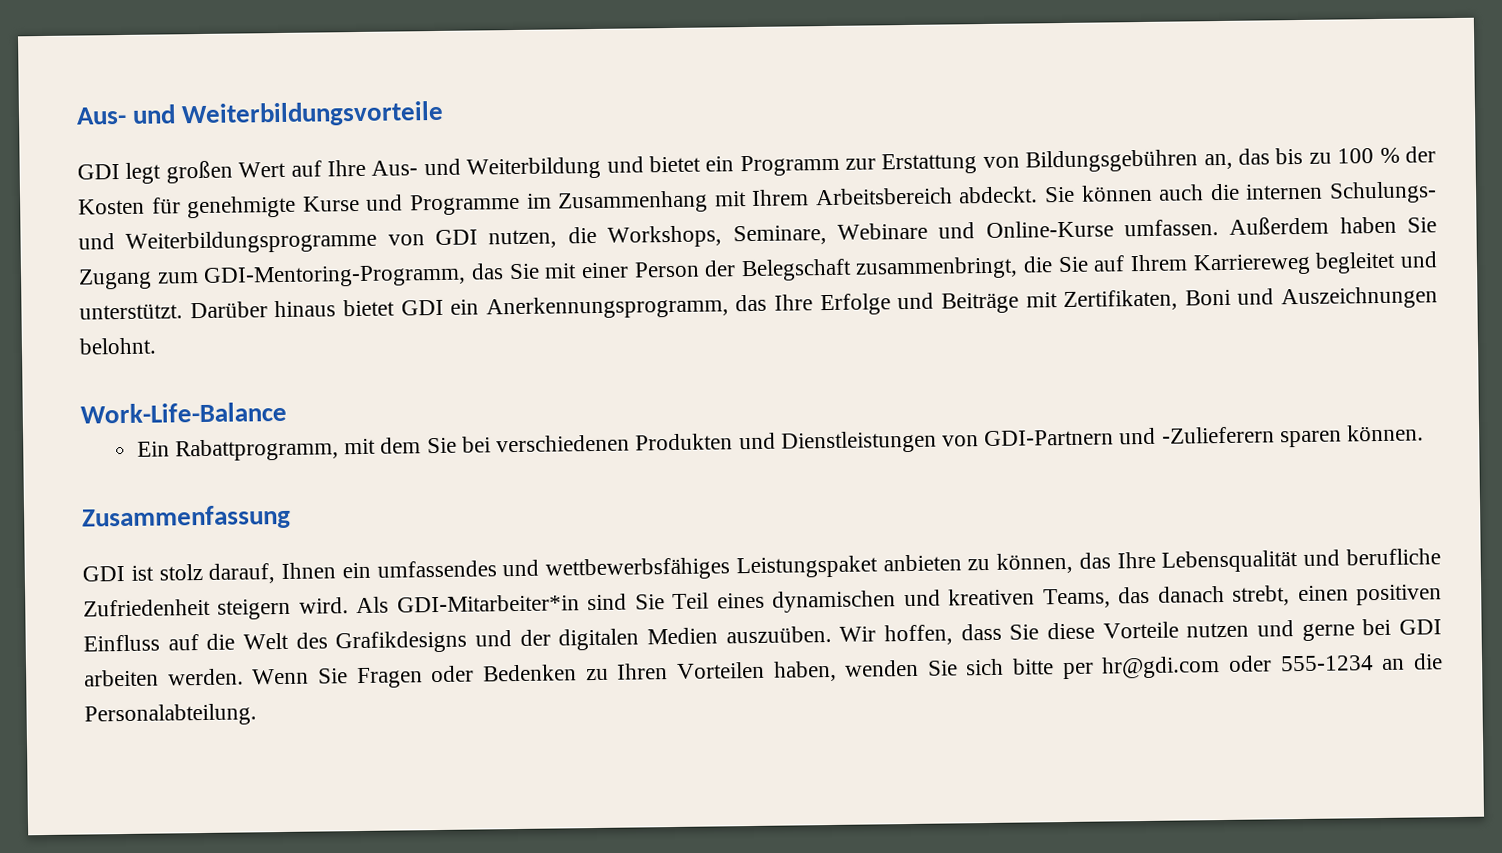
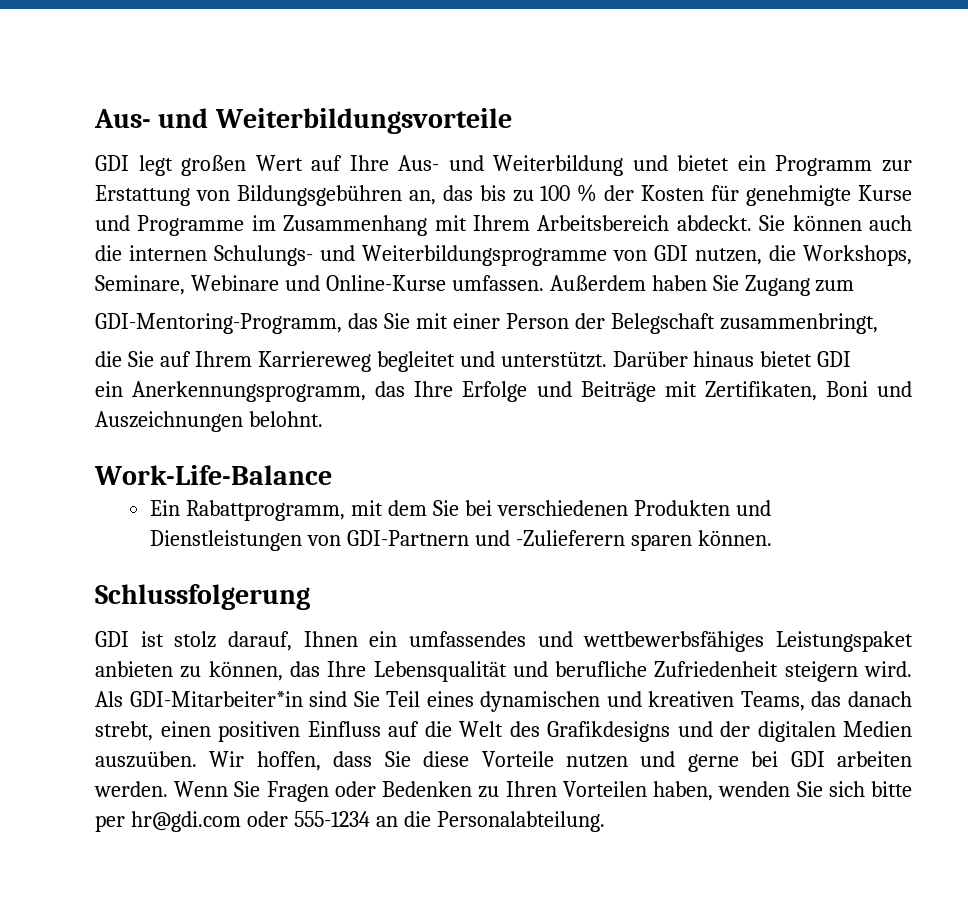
(199, 278) none -> (855, 286) //
(1019, 268) none -> (878, 323) //
(444, 307) none -> (852, 359) //
[81,504,291,531] Zusammenfassung -> [95,584,310,610] Schlussfolgerung

